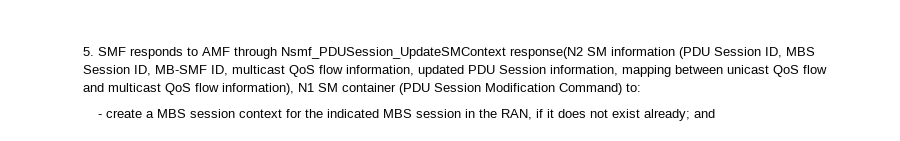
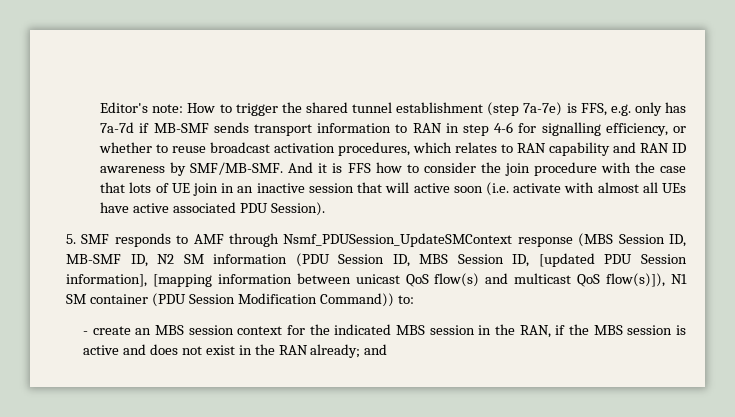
(83, 51) none -> [100,102,686,116] [100,122,686,136] [99,142,686,156] [100,162,686,176] [100,182,686,196] [100,202,325,216] Editor's note: How to trigger the shared tunnel establishment (step 7a-7e) is FFS, e.g. only has 7a-7d if MB-SMF sends transport information to RAN in step 4-6 for signalling efficiency, or whether to reuse broadcast activation procedures, which relates to RAN capability and RAN ID awareness by SMF/MB-SMF. And it is FFS how to consider the join procedure with the case that lots of UE join in an inactive session that will active soon (i.e. activate with almost all UEs have active associated PDU Session). //
[510,47,584,59] response(N2 -> [517,233,687,247] [66,254,175,267] response (MBS Session ID, MB-SMF ID, N2
[155,65,672,77] MB-SMF ID, multicast QoS flow information, updated PDU Session information, mapping -> [538,253,687,267] [66,274,292,287] [updated PDU Session information], [mapping information
[803,65,828,74] flow -> [434,273,480,287] flow(s)
[195,83,295,95] flow information), -> [606,273,666,287] flow(s)]),
[559,83,623,95] Command) -> [319,293,394,307] Command))
[146,111,155,118] a -> [135,328,152,335] an
[547,109,641,118] it does not exist -> [569,324,686,335] [83,344,308,355] the MBS session is active and does not exist in the RAN

